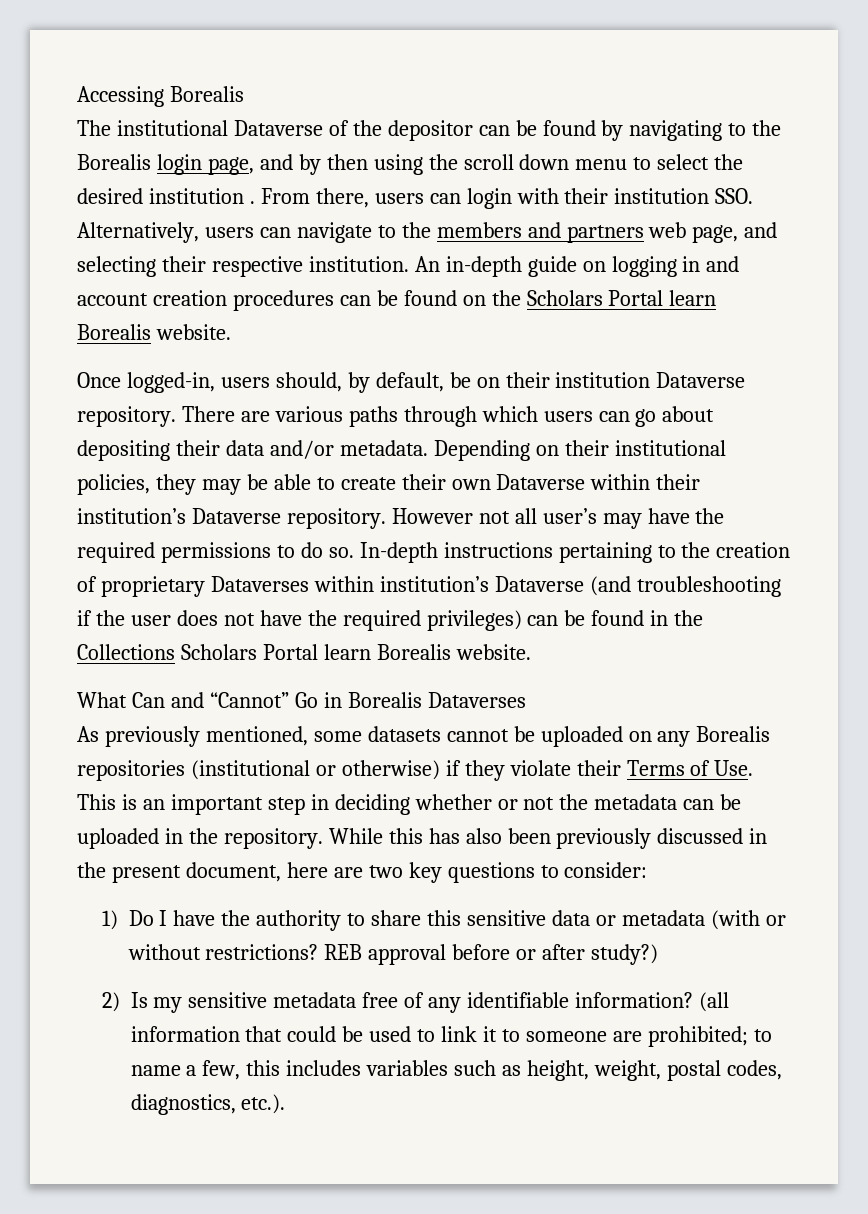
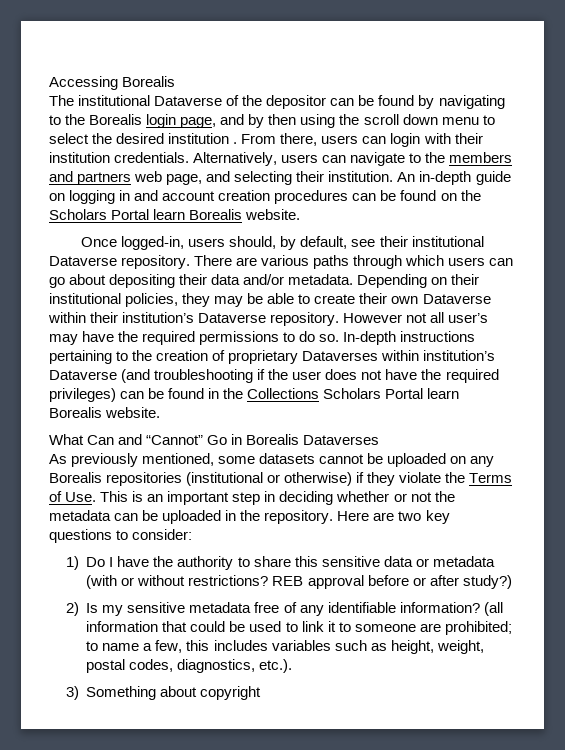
[715,188,754,204] SSO. -> [114,152,190,163] credentials.
[211,256,303,277] respective -> (325, 176) none
[449,372,651,388] be on their institution -> [351,236,484,247] see their institutional
[576,760,621,776] their -> [445,472,466,483] the
[328,828,768,849] [77,862,328,883] While this has also been previously discussed in the present document, here -> [337,511,370,521] Here
(286, 1104) none -> [65,686,262,700] // 3) Something about copyright

